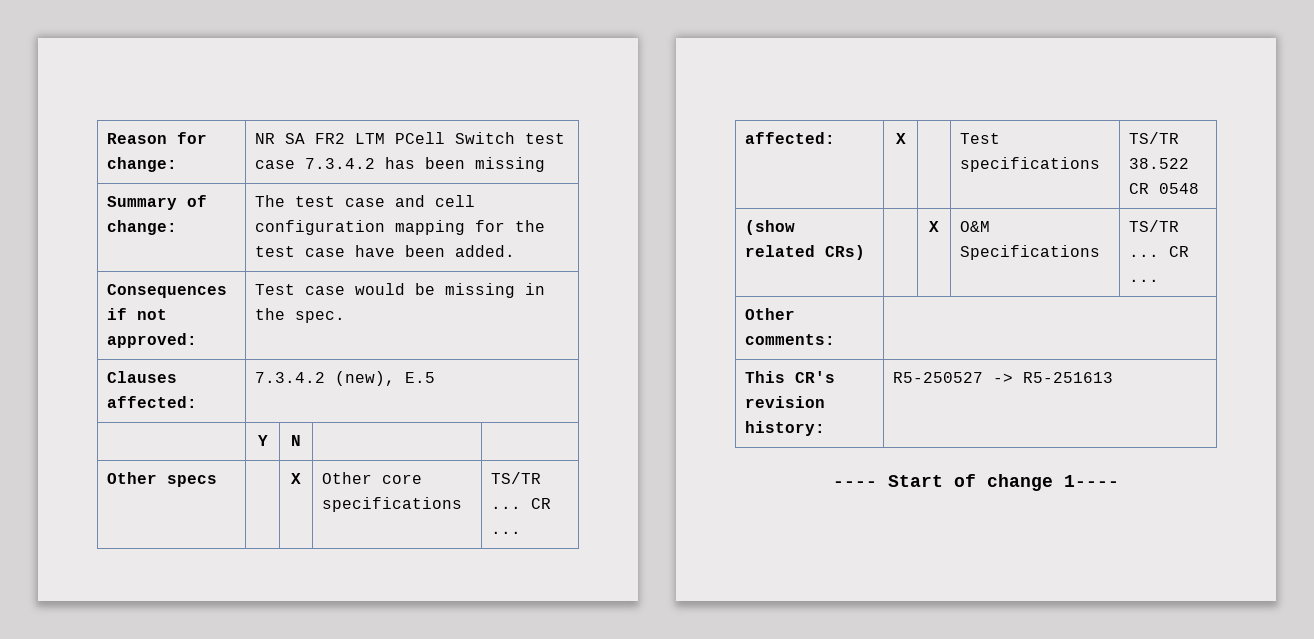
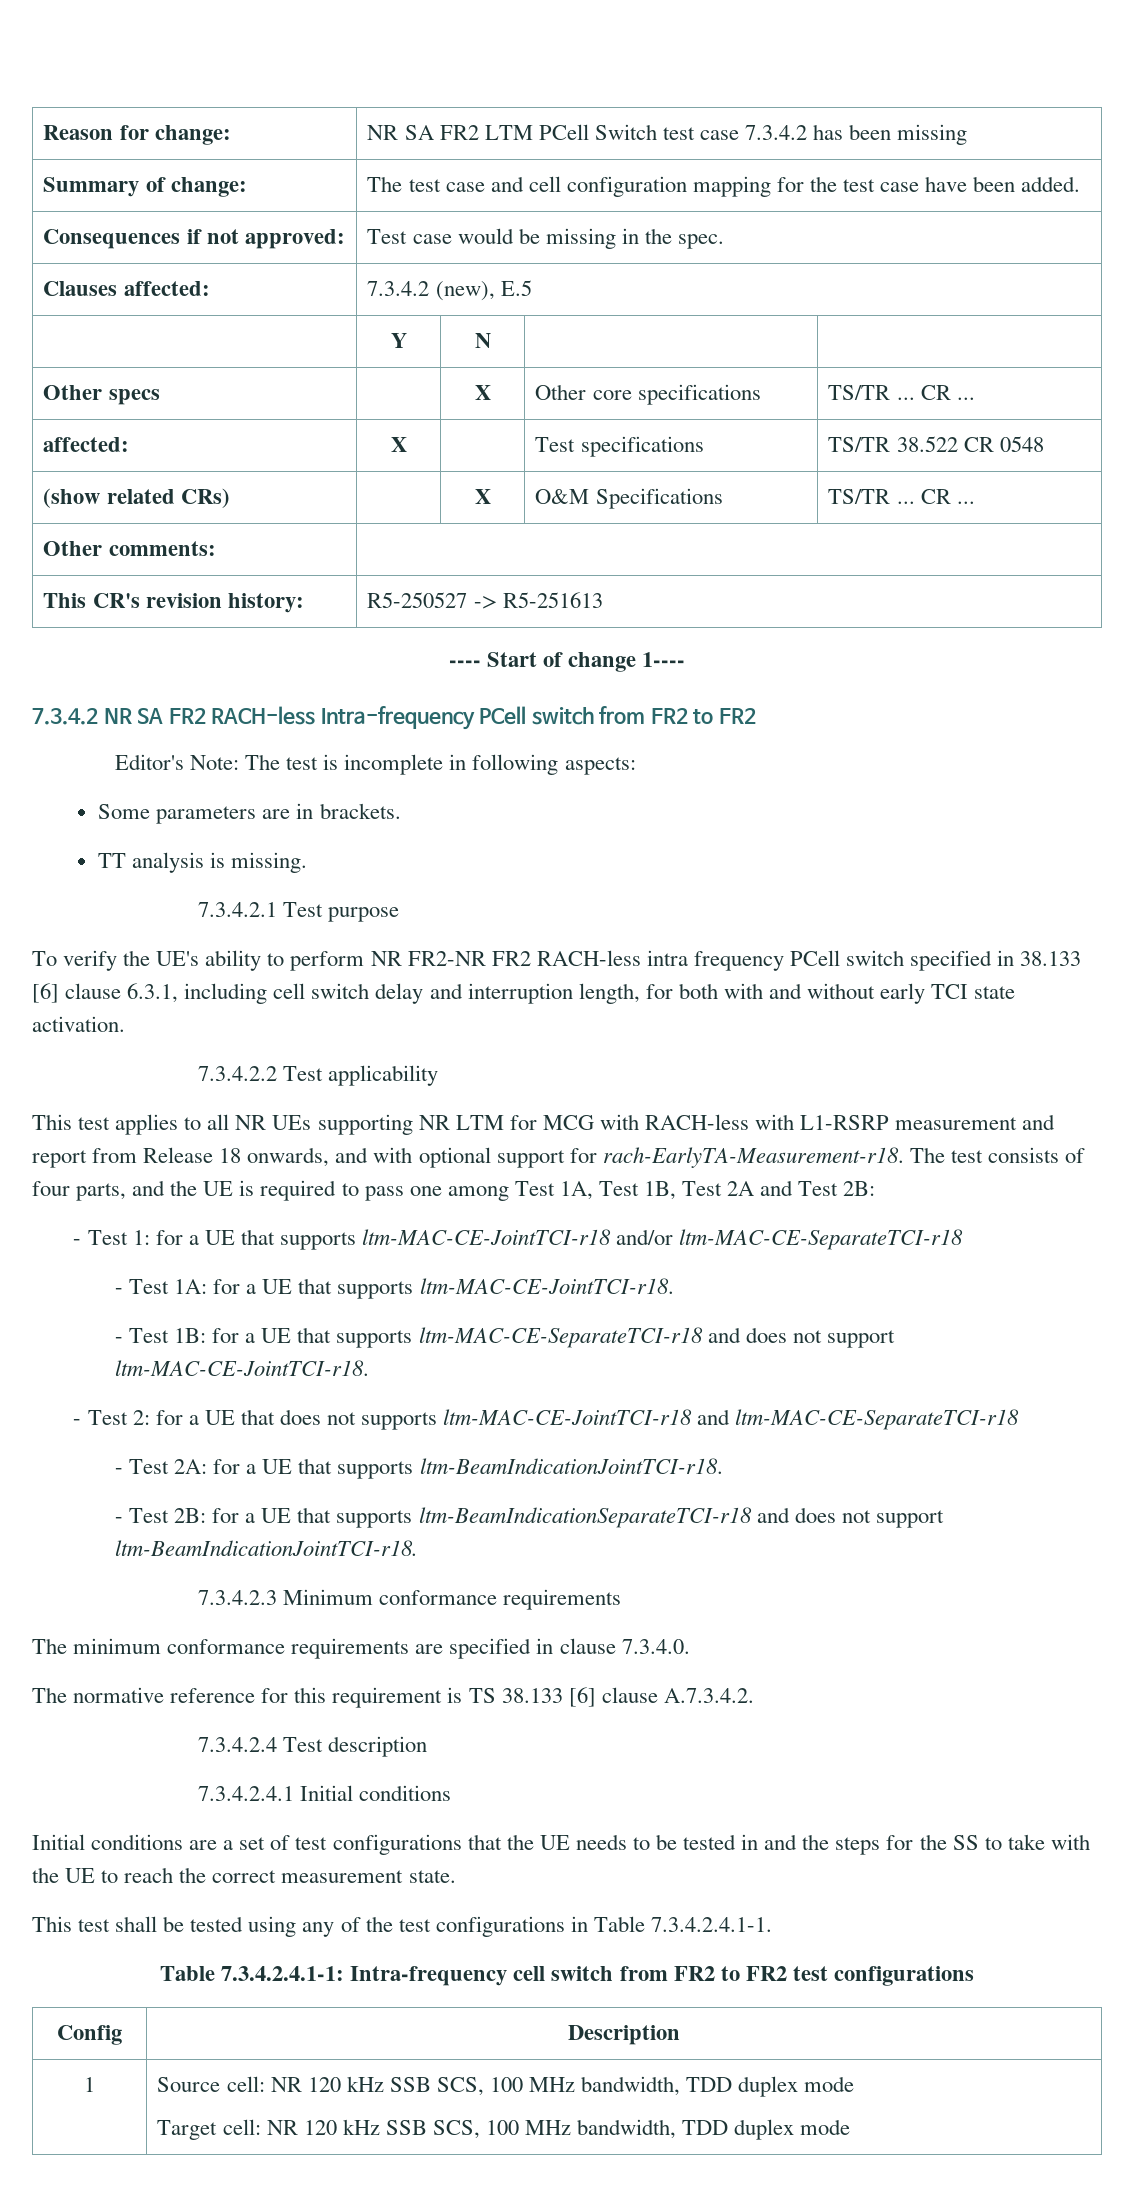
(1119, 481) none -> [32,706,756,730] [114,754,636,775] [98,803,401,824] [98,852,308,873] [197,902,399,922] [32,950,1082,971] [32,983,1016,1004] [32,1016,125,1032] [197,1065,438,1086] [32,1114,1056,1135] [32,1147,1086,1168] [32,1180,876,1201] [73,1229,964,1250] [114,1278,674,1299] [114,1327,895,1348] [114,1360,369,1376] [73,1409,1020,1430] [114,1458,723,1479] [114,1507,944,1528] [114,1540,418,1556] [197,1589,622,1610] [32,1638,690,1659] [32,1687,754,1708] [197,1736,427,1757] [197,1785,451,1801] [32,1834,1090,1855] [32,1867,456,1883] [32,1916,772,1937] [160,1966,974,1986] [57,2025,122,2045] [568,2025,680,2045] [84,2077,95,2092] [157,2076,855,2097] [157,2119,851,2140] // 7.3.4.2 NR SA FR2 RACH-less Intra-frequency PCell switch from FR2 to FR2 // Editor's Note: The test is incomplete in following aspects: // Some parameters are in brackets. // TT analysis is missing. // 7.3.4.2.1 Test purpose // To verify the UE's ability to perform NR FR2-NR FR2 RACH-less intra frequency PCell switch specified in 38.133 [6] clause 6.3.1, including cell switch delay and interruption length, for both with and without early TCI state activation. // 7.3.4.2.2 Test applicability // This test applies to all NR UEs supporting NR LTM for MCG with RACH-less with L1-RSRP measurement and report from Release 18 onwards, and with optional support for rach-EarlyTA-Measurement-r18. The test consists of four parts, and the UE is required to pass one among Test 1A, Test 1B, Test 2A and Test 2B: // - Test 1: for a UE that supports ltm-MAC-CE-JointTCI-r18 and/or ltm-MAC-CE-SeparateTCI-r18 // - Test 1A: for a UE that supports ltm-MAC-CE-JointTCI-r18. // - Test 1B: for a UE that supports ltm-MAC-CE-SeparateTCI-r18 and does not support ltm-MAC-CE-JointTCI-r18. // - Test 2: for a UE that does not supports ltm-MAC-CE-JointTCI-r18 and ltm-MAC-CE-SeparateTCI-r18 // - Test 2A: for a UE that supports ltm-BeamIndicationJointTCI-r18. // - Test 2B: for a UE that supports ltm-BeamIndicationSeparateTCI-r18 and does not support ltm-BeamIndicationJointTCI-r18. // 7.3.4.2.3 Minimum conformance requirements // The minimum conformance requirements are specified in clause 7.3.4.0. // The normative reference for this requirement is TS 38.133 [6] clause A.7.3.4.2. // 7.3.4.2.4 Test description // 7.3.4.2.4.1 Initial conditions // Initial conditions are a set of test configurations that the UE needs to be tested in and the steps for the SS to take with the UE to reach the correct measurement state. // This test shall be tested using any of the test configurations in Table 7.3.4.2.4.1-1. // Table 7.3.4.2.4.1-1: Intra-frequency cell switch from FR2 to FR2 test configurations // Config | Description // 1 | Source cell: NR 120 kHz SSB SCS, 100 MHz bandwidth, TDD duplex mode // Target cell: NR 120 kHz SSB SCS, 100 MHz bandwidth, TDD duplex mode

